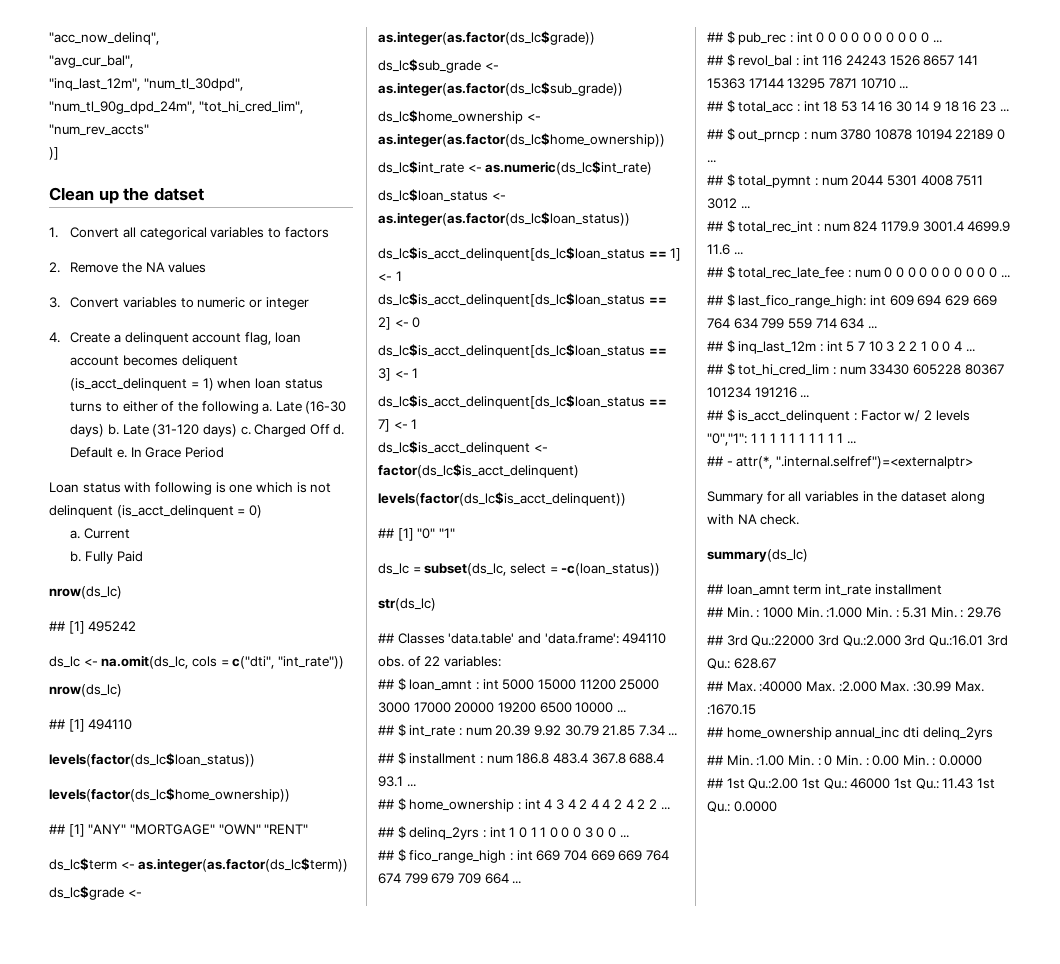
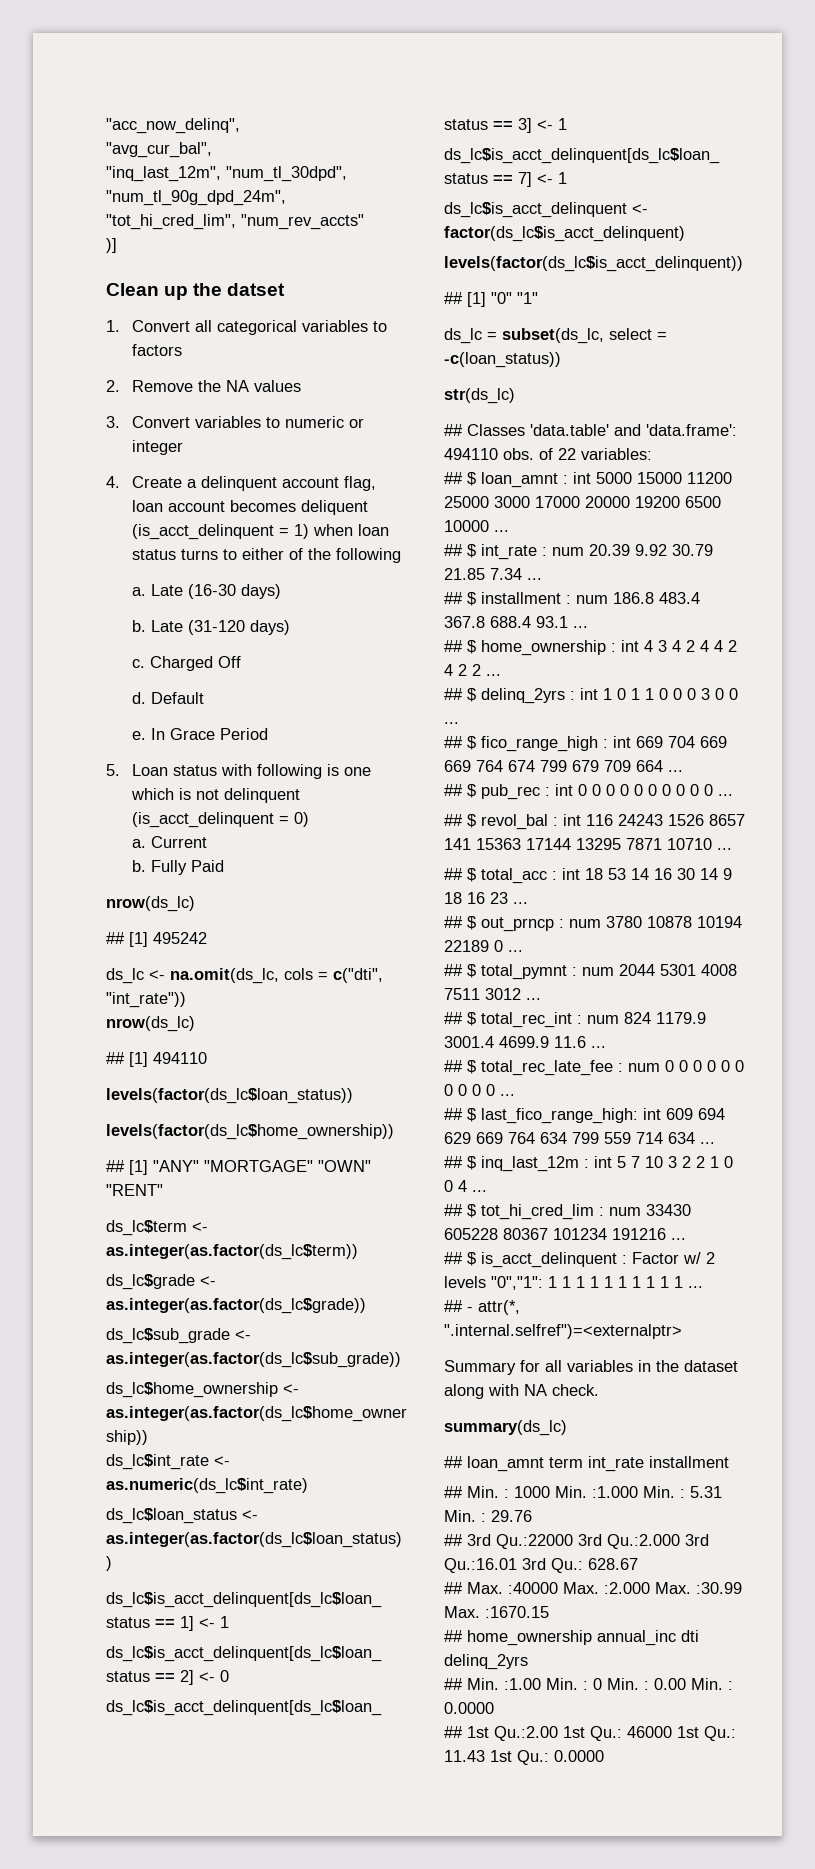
(259, 407) none -> (402, 555) //
(105, 430) none -> (282, 591) //
(237, 430) none -> (291, 627) //
(330, 429) none -> (242, 662) //
(114, 452) none -> (205, 698) //
(224, 452) none -> [106,764,120,776] 5.

